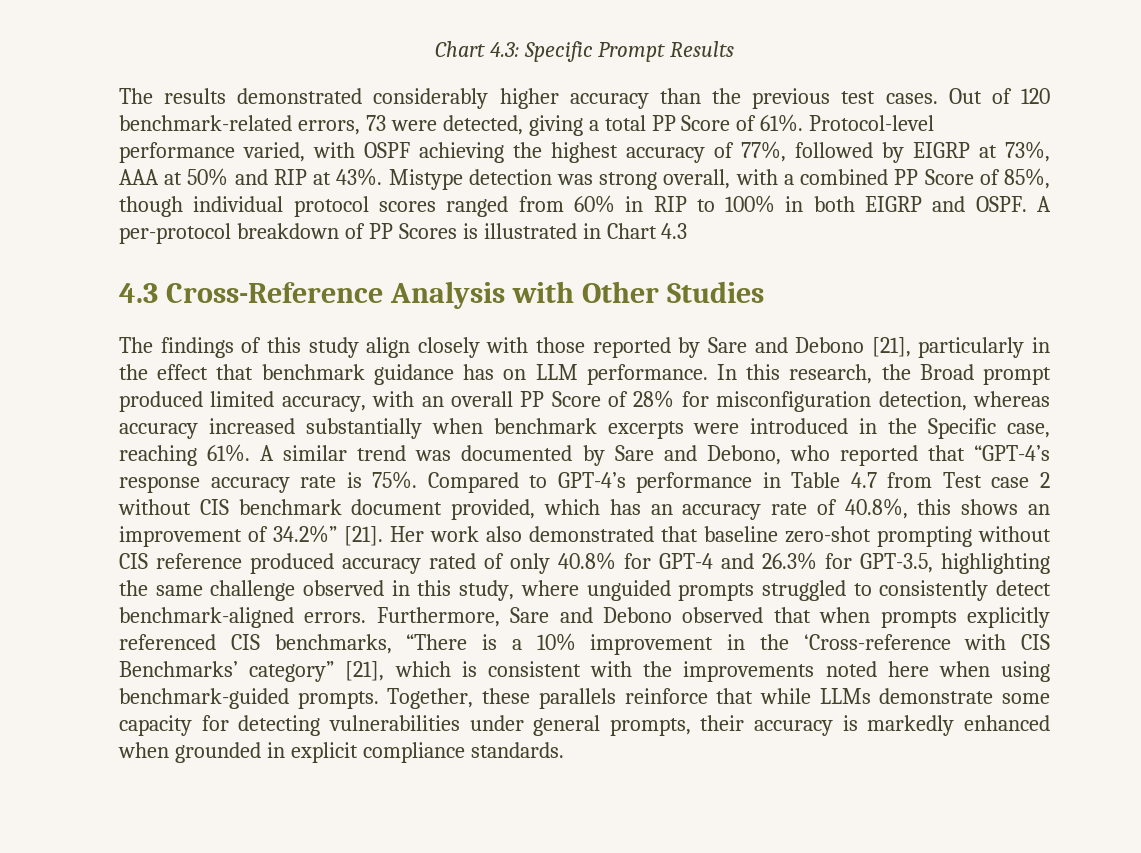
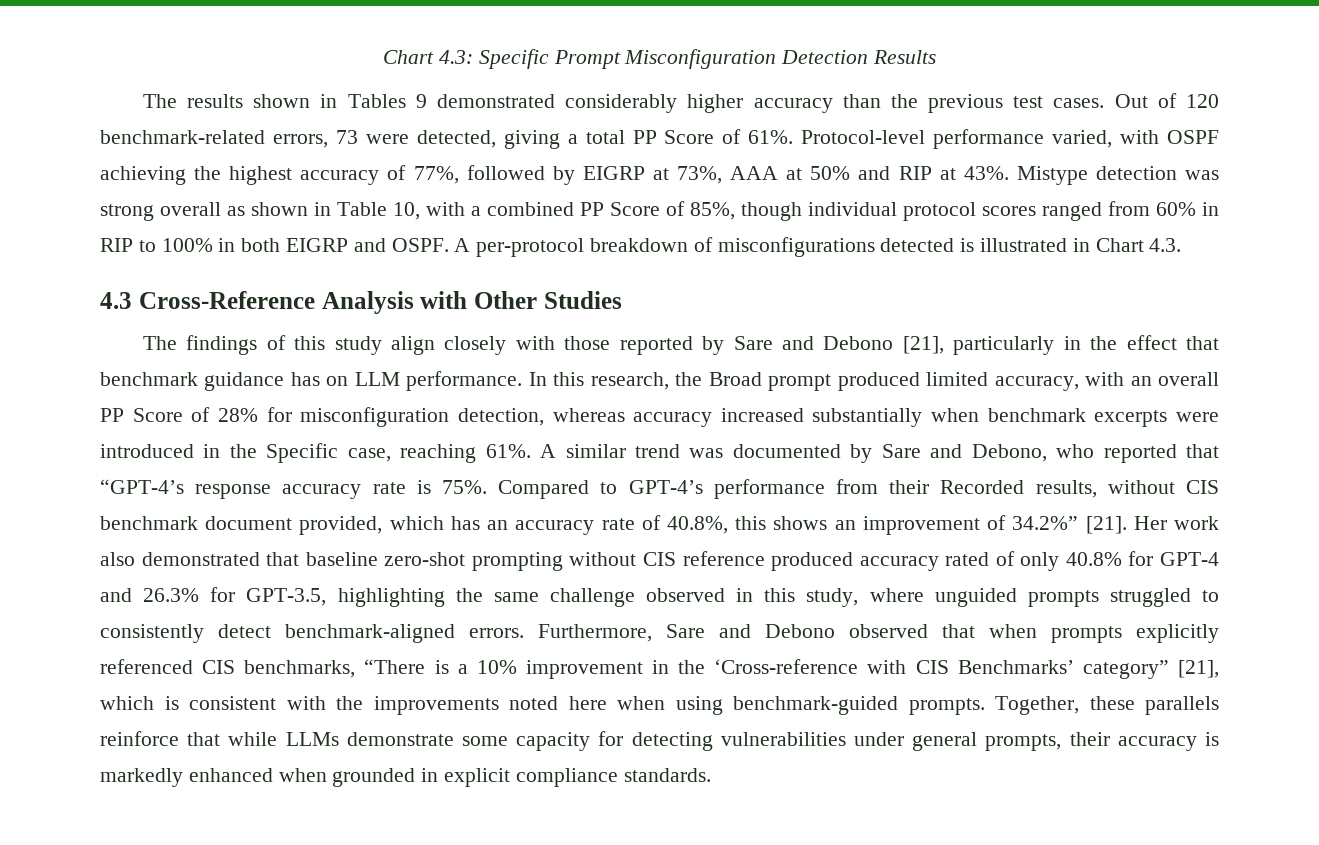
(666, 52) none -> [624,49,869,69] Misconfiguration Detection
(227, 96) none -> [253,94,427,108] shown in Tables 9
[663,169,731,189] overall, -> [160,202,420,220] overall as shown in Table 10,
[368,223,457,239] PP Scores -> [717,237,955,257] misconfigurations detected
[661,223,688,239] 4.3 -> [1149,238,1182,252] 4.3.
[762,472,1050,488] in Table 4.7 from Test case 2 -> [836,479,1097,498] from their Recorded results,

